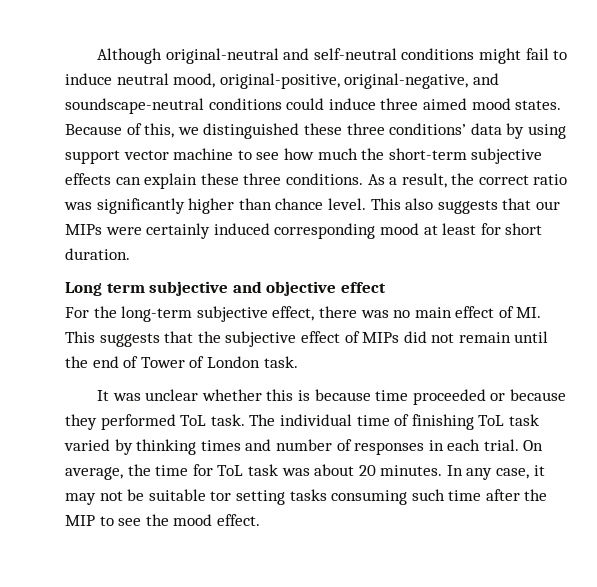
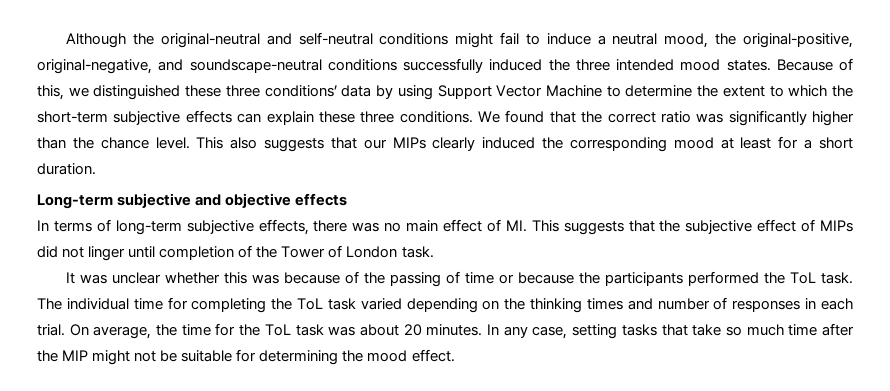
(163, 56) none -> [133,33,155,45] the
(112, 79) none -> [597,35,606,45] a
(216, 80) none -> [715,33,737,45] the
[286,98,467,110] could induce three aimed -> [403,58,674,73] successfully induced the three intended
[65,148,358,164] support vector machine to see how much -> [437,85,828,99] Support Vector Machine to determine the extent to which
[367,173,447,188] As a result, -> [478,110,576,123] We found that
(272, 204) none -> [72,137,94,149] the
[105,223,270,239] were certainly induced -> [432,137,564,151] clearly induced the
(501, 229) none -> [804,139,813,149] a
[65,282,145,296] Long term -> [37,194,113,209] Long-term
[340,282,386,293] [65,306,117,318] effect // For the -> [295,193,348,206] [37,219,111,232] effects // In terms of
[272,306,315,321] effect, -> [258,219,309,235] effects,
[458,331,549,343] [65,356,139,368] remain until the end of -> [88,245,278,261] linger until completion of the
[298,389,567,405] [65,414,176,430] is because time proceeded or because they performed -> [252,271,786,287] was because of the passing of time or because the participants performed the
[394,414,539,430] [64,439,133,455] of finishing ToL task varied by -> [167,297,526,313] for completing the ToL task varied depending on the
(213, 470) none -> [239,324,261,336] the
[533,465,545,476] [65,489,548,505] [65,515,142,526] it may not be suitable tor setting tasks consuming such time after the MIP to see -> [572,323,854,339] [37,349,339,365] setting tasks that take so much time after the MIP might not be suitable for determining

